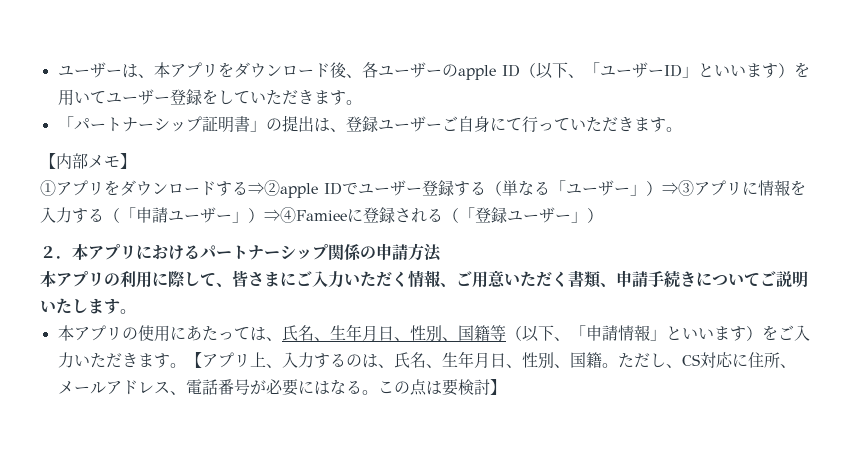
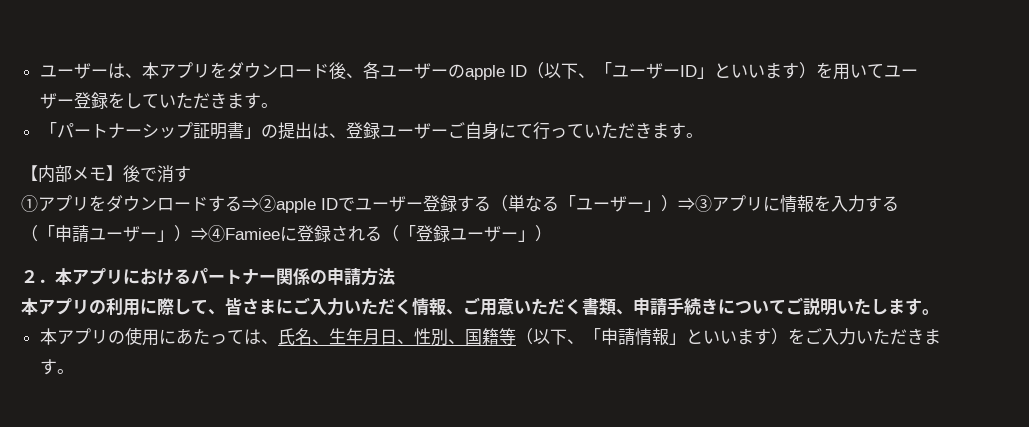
(136, 161) none -> [123,165,191,183] 後で消す
[280,244,328,260] シップ -> (276, 278) none
[185,351,796,368] [57,379,506,396] 【アプリ上、入力するのは、氏名、生年月日、性別、国籍。ただし、CS対応に住所、メールアドレス、電話番号が必要にはなる。この点は要検討】 -> (74, 371) none

